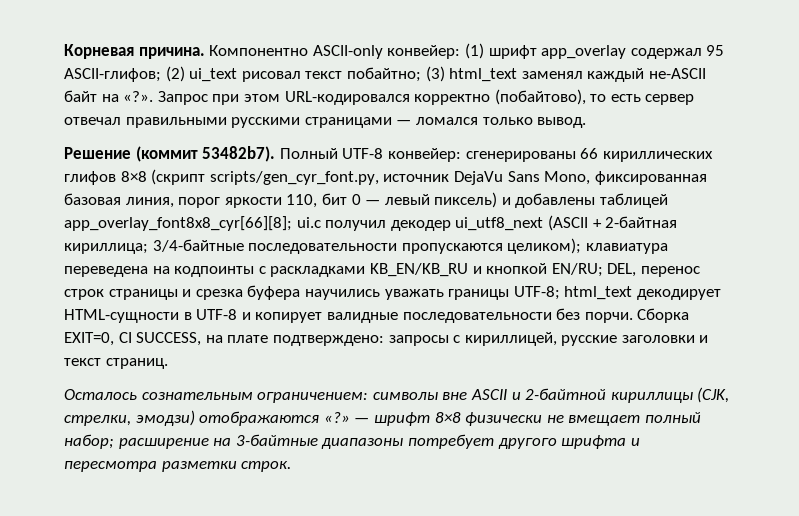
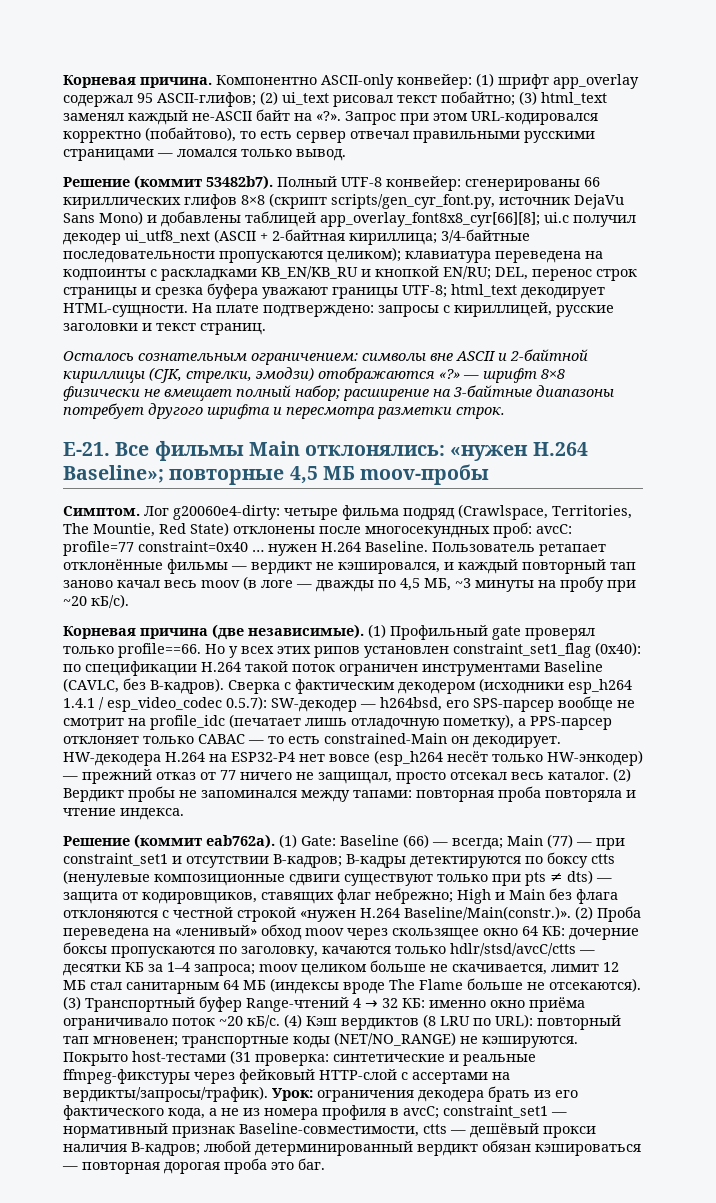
[544,171,707,185] [64,192,498,208] Mono, фиксированная базовая линия, порог яркости 110, бит 0 — левый пиксель) -> [99,211,143,225] Mono)
[304,289,444,300] научились уважать -> [262,287,328,299] уважают
[64,308,690,323] [64,332,223,346] HTML-сущности в UTF-8 и копирует валидные последовательности без порчи. Сборка EXIT=0, CI SUCCESS, на -> [63,303,212,317] HTML-сущности. На
(292, 466) none -> [63,440,588,461] [63,464,490,485] [63,504,632,520] [63,522,572,538] [63,541,606,556] [63,559,636,574] [63,576,636,592] [63,594,129,608] [63,624,595,640] [63,642,641,658] [63,661,603,676] [63,678,632,694] [63,696,635,712] [63,714,612,730] [63,733,561,748] [63,750,643,766] [62,768,631,784] [63,786,636,802] [63,808,184,820] [63,834,625,850] [63,852,615,868] [63,870,612,886] [63,888,618,904] [63,906,641,922] [63,924,639,940] [63,942,595,958] [63,960,619,976] [63,978,641,994] [63,996,585,1012] [63,1014,621,1030] [63,1032,578,1048] [63,1050,536,1066] [63,1069,510,1084] [63,1086,578,1102] [63,1105,567,1120] [63,1123,596,1138] [63,1140,641,1156] [62,1158,325,1174] // E-21. Все фильмы Main отклонялись: «нужен H.264 Baseline»; повторные 4,5 МБ moov-пробы // Симптом. Лог g20060e4-dirty: четыре фильма подряд (Crawlspace, Territories, The Mountie, Red State) отклонены после многосекундных проб: avcC: profile=77 constraint=0x40 … нужен H.264 Baseline. Пользователь ретапает отклонённые фильмы — вердикт не кэшировался, и каждый повторный тап заново качал весь moov (в логе — дважды по 4,5 МБ, ~3 минуты на пробу при ~20 кБ/с). // Корневая причина (две независимые). (1) Профильный gate проверял только profile==66. Но у всех этих рипов установлен constraint_set1_flag (0x40): по спецификации H.264 такой поток ограничен инструментами Baseline (CAVLC, без B-кадров). Сверка с фактическим декодером (исходники esp_h264 1.4.1 / esp_video_codec 0.5.7): SW-декодер — h264bsd, его SPS-парсер вообще не смотрит на profile_idc (печатает лишь отладочную пометку), а PPS-парсер отклоняет только CABAC — то есть constrained-Main он декодирует. HW-декодера H.264 на ESP32-P4 нет вовсе (esp_h264 несёт только HW-энкодер) — прежний отказ от 77 ничего не защищал, просто отсекал весь каталог. (2) Вердикт пробы не запоминался между тапами: повторная проба повторяла и чтение индекса. // Решение (коммит eab762a). (1) Gate: Baseline (66) — всегда; Main (77) — при constraint_set1 и отсутствии B-кадров; B-кадры детектируются по боксу ctts (ненулевые композиционные сдвиги существуют только при pts ≠ dts) — защита от кодировщиков, ставящих флаг небрежно; High и Main без флага отклоняются с честной строкой «нужен H.264 Baseline/Main(constr.)». (2) Проба переведена на «ленивый» обход moov через скользящее окно 64 КБ: дочерние боксы пропускаются по заголовку, качаются только hdlr/stsd/avcC/ctts — десятки КБ за 1–4 запроса; moov целиком больше не скачивается, лимит 12 МБ стал санитарным 64 МБ (индексы вроде The Flame больше не отсекаются). (3) Транспортный буфер Range-чтений 4 → 32 КБ: именно окно приёма ограничивало поток ~20 кБ/с. (4) Кэш вердиктов (8 LRU по URL): повторный тап мгновенен; транспортные коды (NET/NO_RANGE) не кэшируются. Покрыто host-тестами (31 проверка: синтетические и реальные ffmpeg-фикстуры через фейковый HTTP-слой с ассертами на вердикты/запросы/трафик). Урок: ограничения декодера брать из его фактического кода, а не из номера профиля в avcC; constraint_set1 — нормативный признак Baseline-совместимости, ctts — дешёвый прокси наличия B-кадров; любой детерминированный вердикт обязан кэшироваться — повторная дорогая проба это баг.

